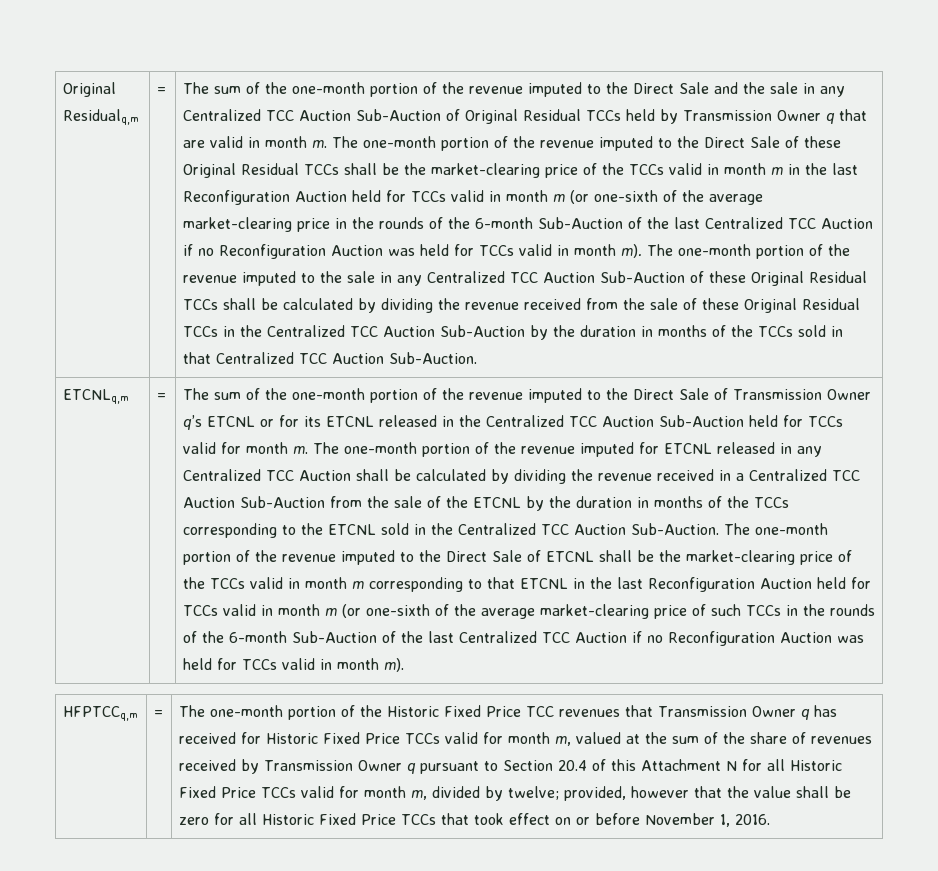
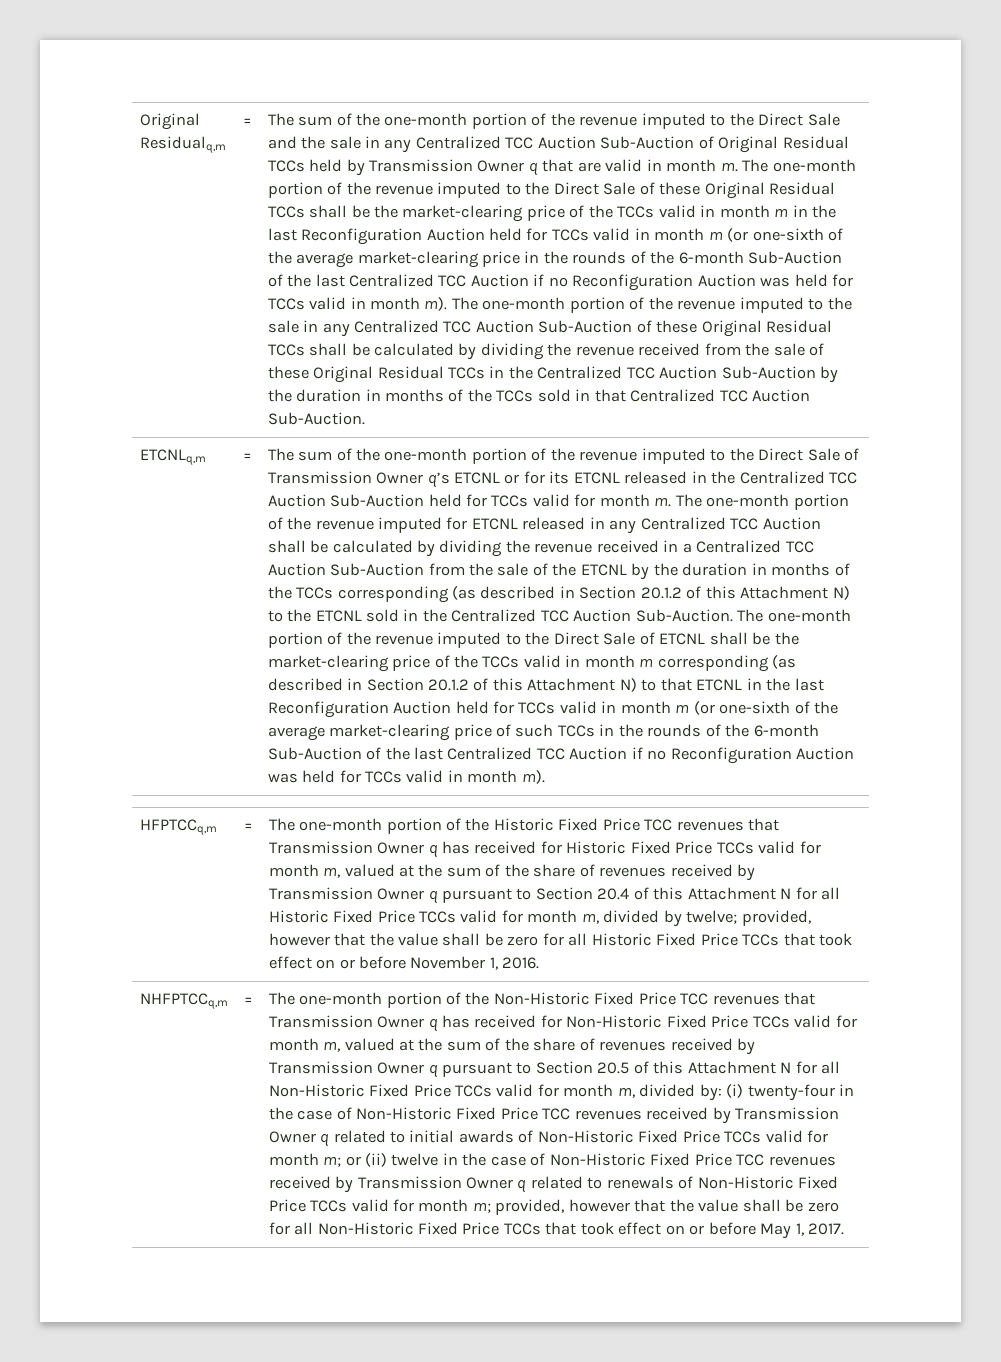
(277, 530) none -> [451,586,850,600] (as described in Section 20.1.2 of this Attachment N)
(463, 584) none -> [772,655,797,669] [267,678,637,692] (as described in Section 20.1.2 of this Attachment N)
(770, 819) none -> [139,993,228,1009] [243,997,253,1004] [268,992,816,1008] [268,1015,857,1032] [268,1038,756,1055] [268,1061,841,1078] [268,1084,855,1101] [268,1107,840,1124] [268,1130,829,1147] [268,1153,836,1167] [268,1176,839,1193] [268,1199,839,1215] [268,1222,844,1239] // NHFPTCCq,m | = | The one-month portion of the Non-Historic Fixed Price TCC revenues that Transmission Owner q has received for Non-Historic Fixed Price TCCs valid for month m, valued at the sum of the share of revenues received by Transmission Owner q pursuant to Section 20.5 of this Attachment N for all Non-Historic Fixed Price TCCs valid for month m, divided by: (i) twenty-four in the case of Non-Historic Fixed Price TCC revenues received by Transmission Owner q related to initial awards of Non-Historic Fixed Price TCCs valid for month m; or (ii) twelve in the case of Non-Historic Fixed Price TCC revenues received by Transmission Owner q related to renewals of Non-Historic Fixed Price TCCs valid for month m; provided, however that the value shall be zero for all Non-Historic Fixed Price TCCs that took effect on or before May 1, 2017.

